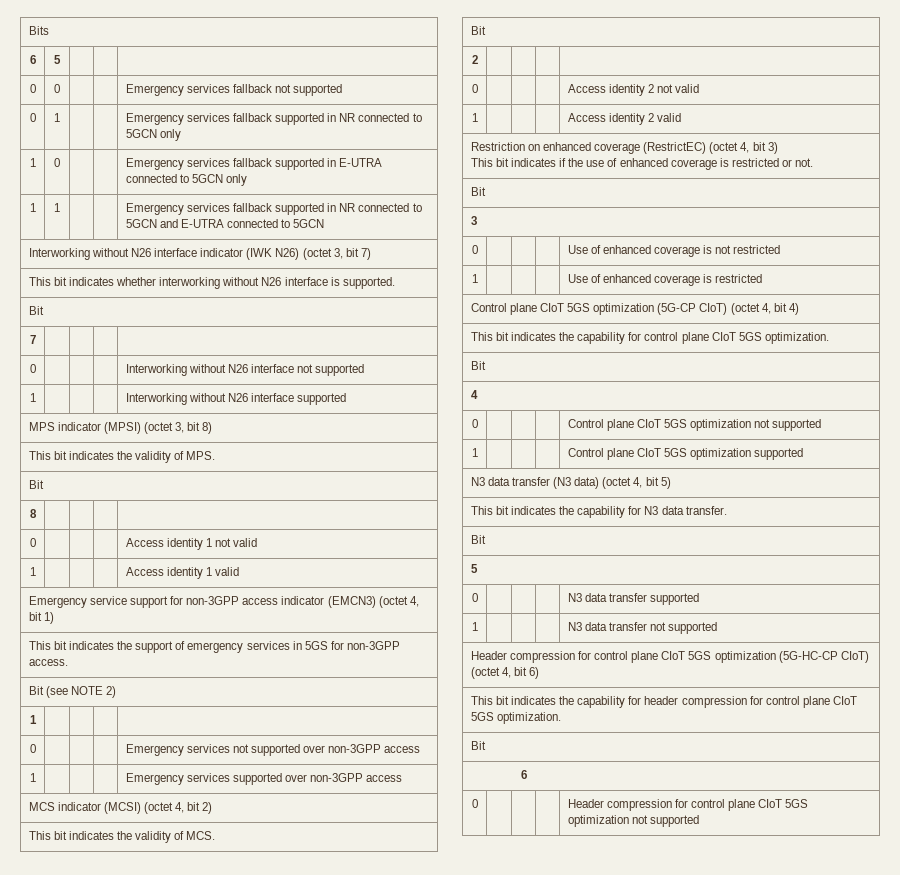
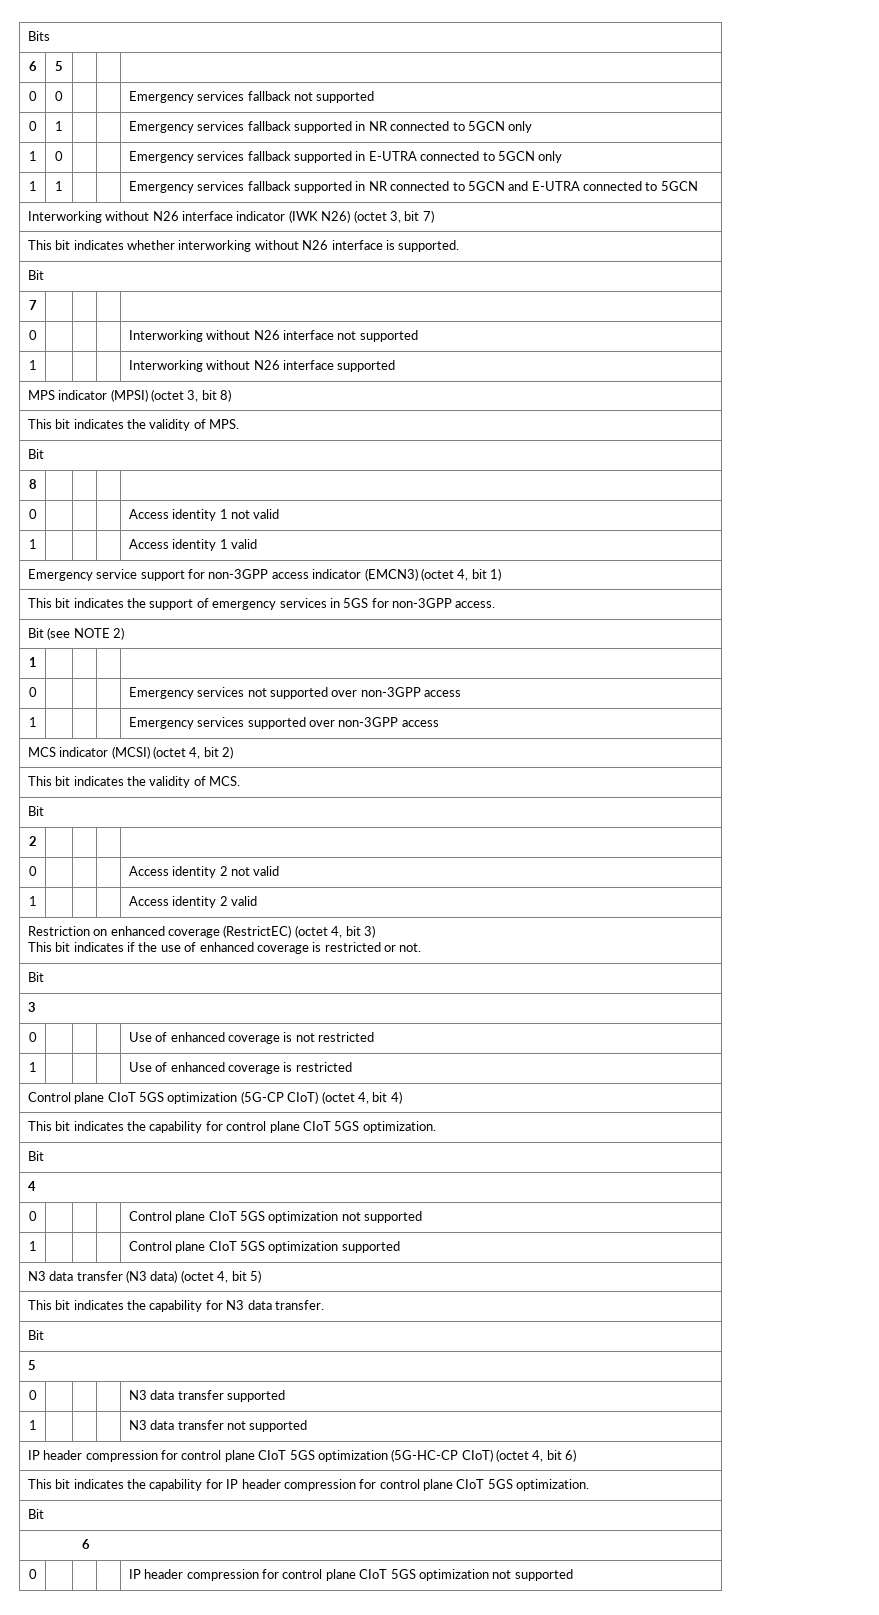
[470,651,507,660] Header -> [27,1450,83,1460] IP header
(642, 700) none -> [226,1479,239,1489] IP
[567,799,604,808] Header -> [128,1569,184,1579] IP header

